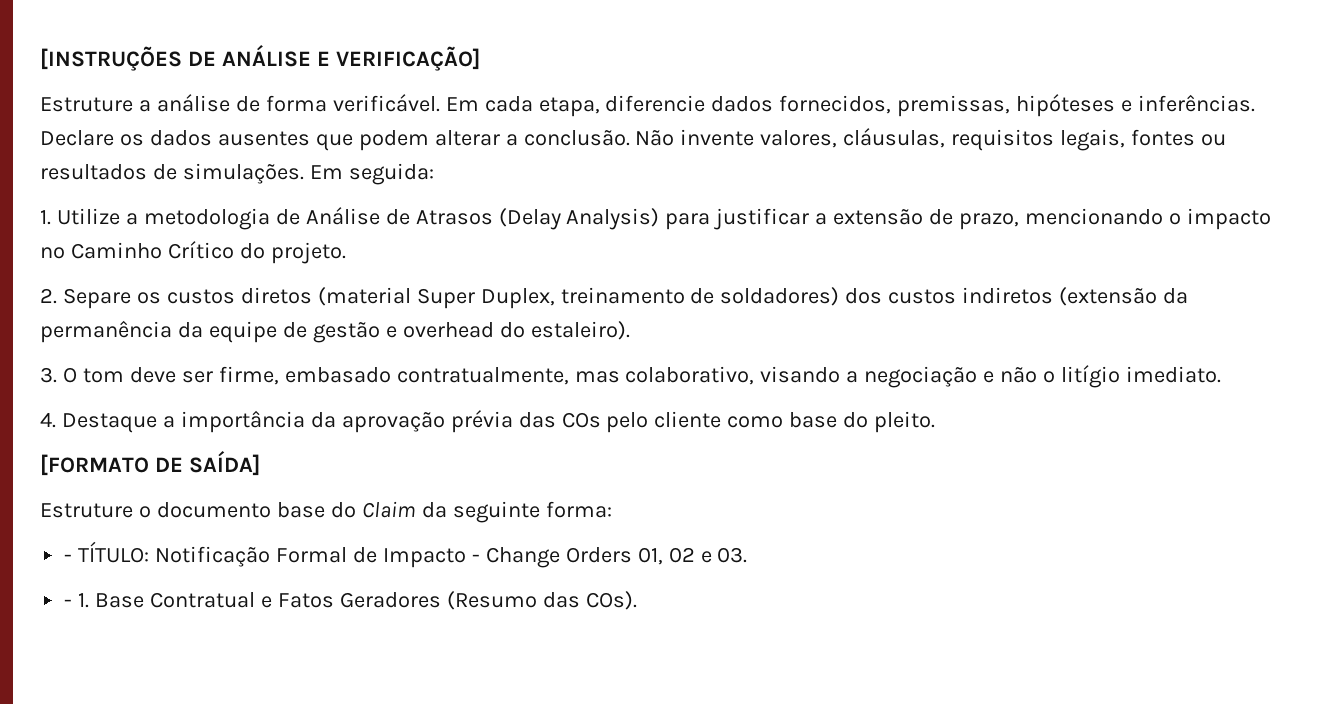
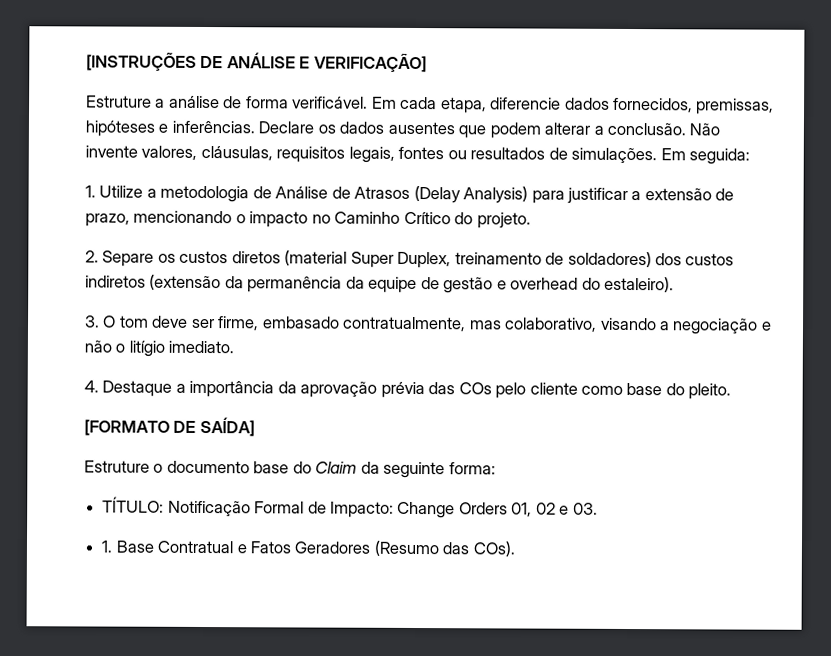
[64,554,73,562] - -> (496, 468) none
[382,548,480,568] Impacto - -> [329,501,394,518] Impacto:
[64,599,73,607] - -> (598, 508) none

